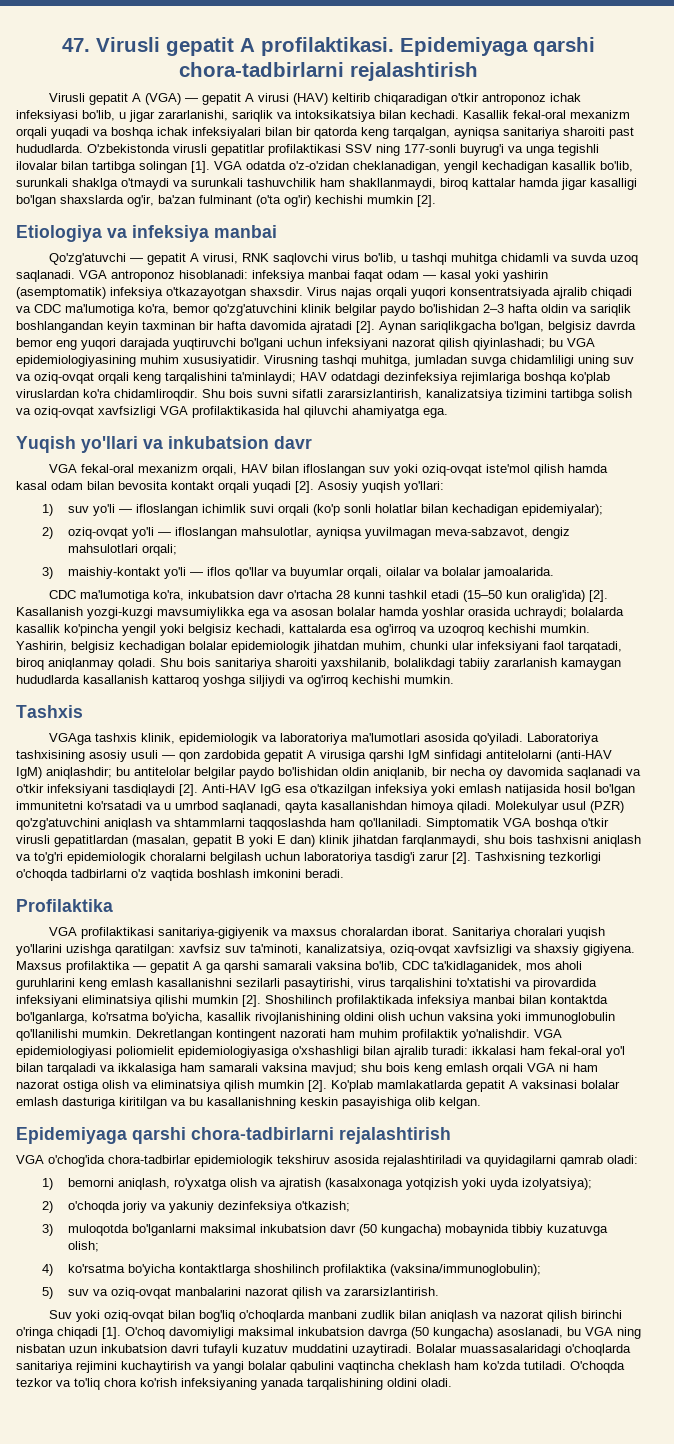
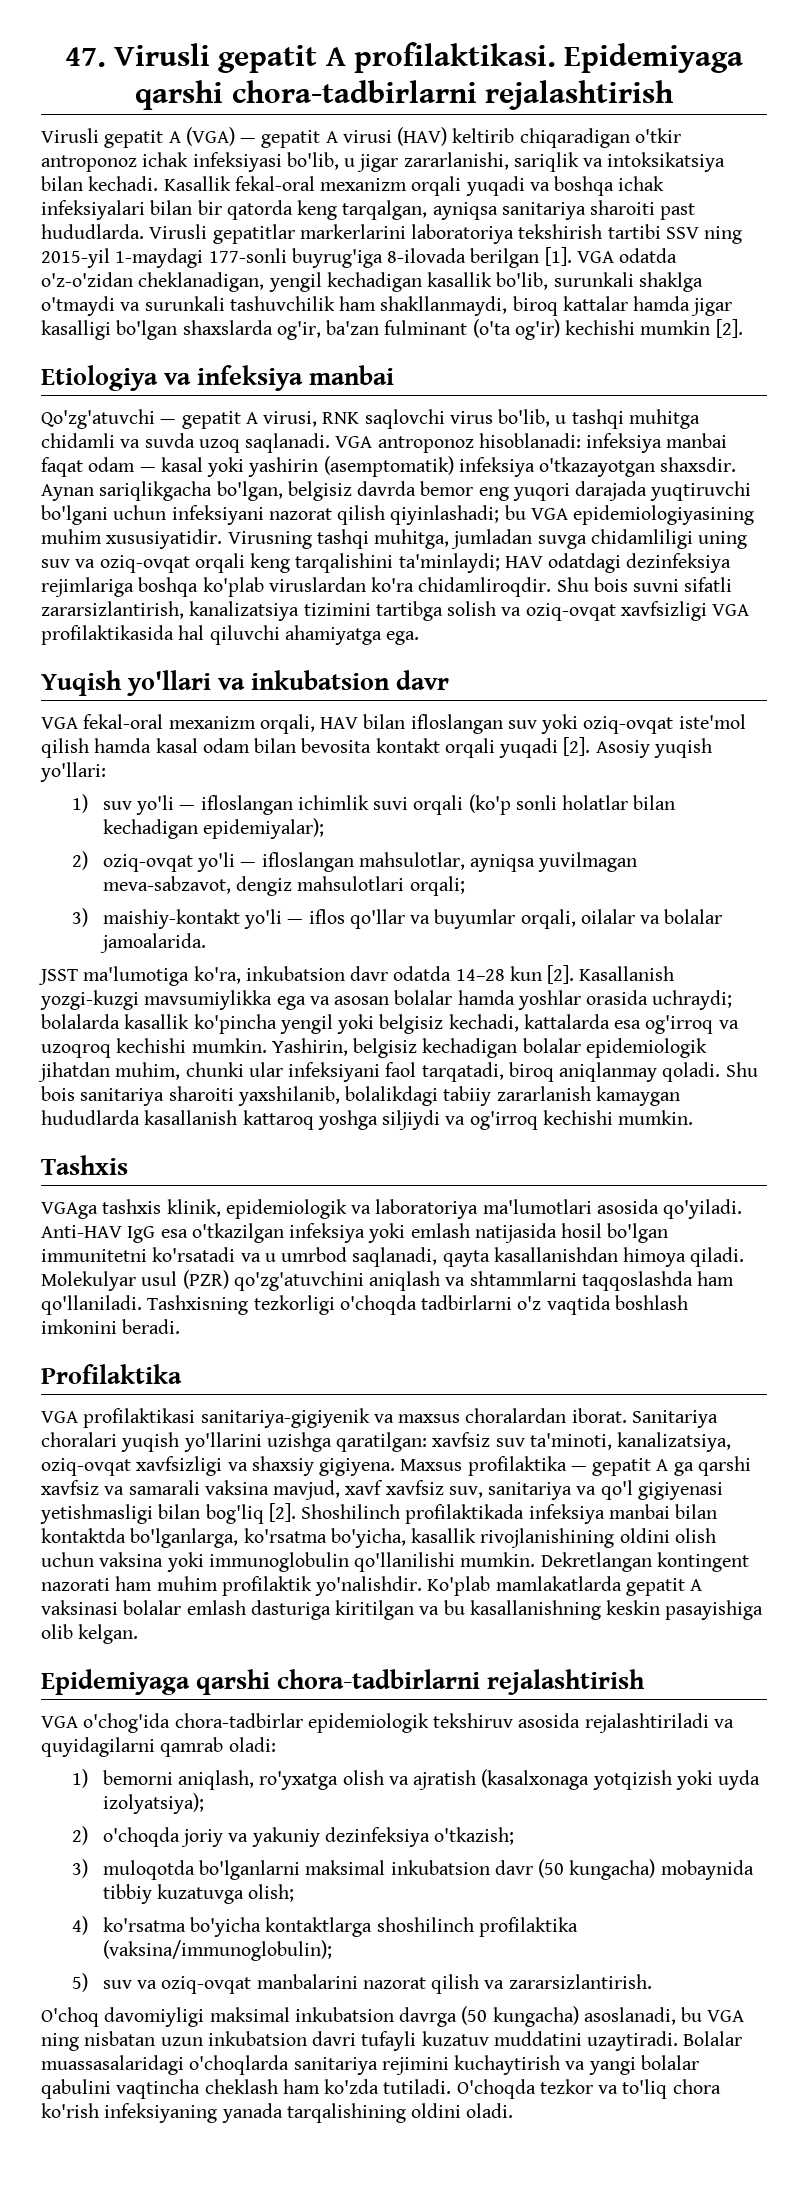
[87,144,599,156] [16,161,187,173] O'zbekistonda virusli gepatitlar profilaktikasi SSV ning 177-sonli buyrug'i va unga tegishli ilovalar bilan tartibga solingan -> [149,224,743,244] [41,248,540,268] Virusli gepatitlar markerlarini laboratoriya tekshirish tartibi SSV ning 2015-yil 1-maydagi 177-sonli buyrug'iga 8-ilovada berilgan
[307,287,632,299] [16,304,631,316] [16,321,375,333] Virus najas orqali yuqori konsentratsiyada ajralib chiqadi va CDC ma'lumotiga ko'ra, bemor qo'zg'atuvchini klinik belgilar paydo bo'lishidan 2–3 hafta oldin va sariqlik boshlangandan keyin taxminan bir hafta davomida ajratadi [2]. -> (737, 464) none
[48,590,76,599] CDC -> [38,969,78,985] JSST
[286,590,585,602] o'rtacha 28 kunni tashkil etadi (15–50 kun oralig'ida) -> [393,966,542,981] odatda 14–28 kun
[526,733,599,745] [16,750,612,762] [16,767,641,779] [16,784,198,796] Laboratoriya tashxisining asosiy usuli — qon zardobida gepatit A virusiga qarshi IgM sinfidagi antitelolarni (anti-HAV IgM) aniqlashdir; bu antitelolar belgilar paydo bo'lishidan oldin aniqlanib, bir necha oy davomida saqlanadi va o'tkir infeksiyani tasdiqlaydi [2]. -> (743, 1209) none
[426,818,609,830] [16,835,641,847] [16,852,471,864] Simptomatik VGA boshqa o'tkir virusli gepatitlardan (masalan, gepatit B yoki E dan) klinik jihatdan farqlanmaydi, shu bois tashxisni aniqlash va to'g'ri epidemiologik choralarni belgilash uchun laboratoriya tasdig'i zarur [2]. -> (142, 1305) none
[263,961,582,973] [16,978,597,990] [16,995,238,1007] samarali vaksina bo'lib, CDC ta'kidlaganidek, mos aholi guruhlarini keng emlash kasallanishni sezilarli pasaytirishi, virus tarqalishini to'xtatishi va pirovardida infeksiyani eliminatsiya qilishi mumkin -> [41,1480,723,1500] [40,1504,264,1524] xavfsiz va samarali vaksina mavjud, xavf xavfsiz suv, sanitariya va qo'l gigiyenasi yetishmasligi bilan bog'liq
[534,1029,562,1038] [16,1046,625,1058] [16,1063,598,1075] [16,1080,327,1092] VGA epidemiologiyasi poliomielit epidemiologiyasiga o'xshashligi bilan ajralib turadi: ikkalasi ham fekal-oral yo'l bilan tarqaladi va ikkalasiga ham samarali vaksina mavjud; shu bois keng emlash orqali VGA ni ham nazorat ostiga olish va eliminatsiya qilish mumkin [2]. -> (423, 1586) none
[48,1310,622,1322] [16,1327,121,1339] Suv yoki oziq-ovqat bilan bog'liq o'choqlarda manbani zudlik bilan aniqlash va nazorat qilish birinchi o'ringa chiqadi [1]. -> (652, 1981) none

